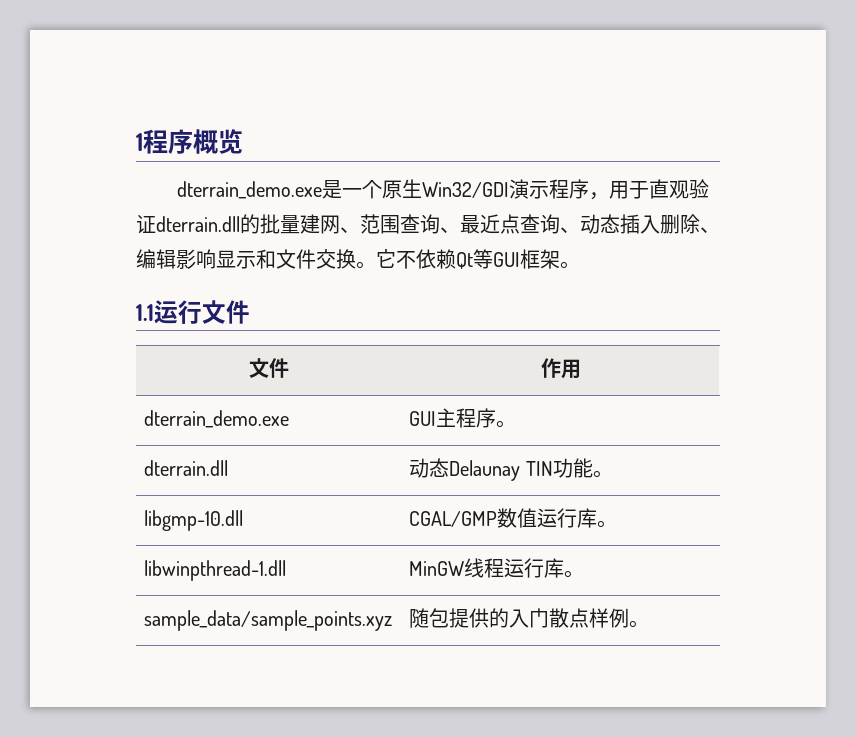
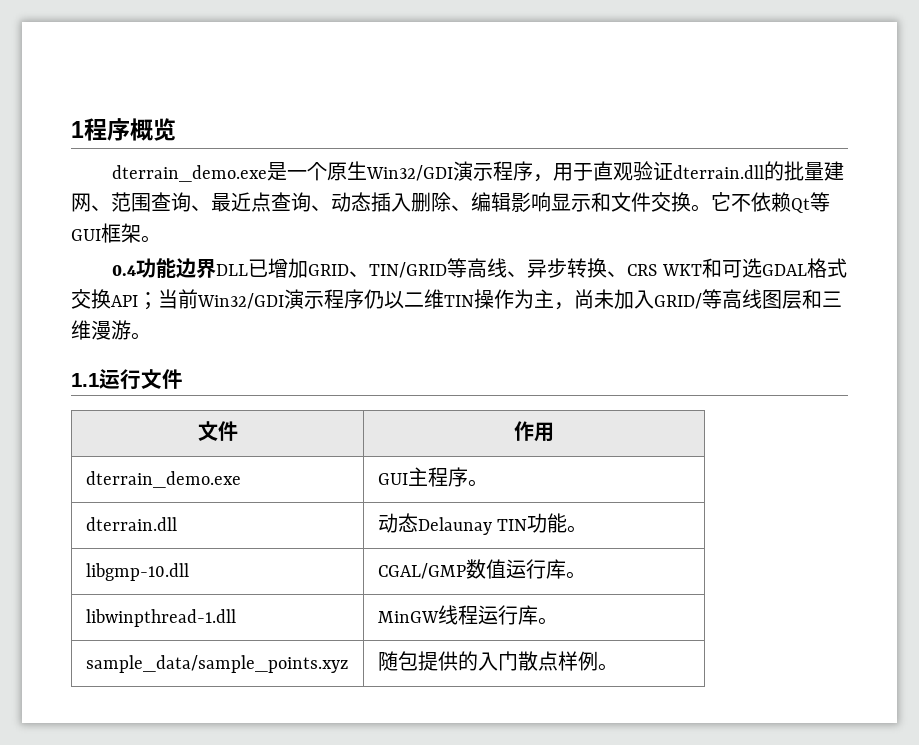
(580, 265) none -> [112,258,847,279] [71,289,842,310] [71,320,151,340] // 0.4功能边界DLL已增加GRID、TIN/GRID等高线、异步转换、CRS WKT和可选GDAL格式交换API；当前Win32/GDI演示程序仍以二维TIN操作为主，尚未加入GRID/等高线图层和三维漫游。

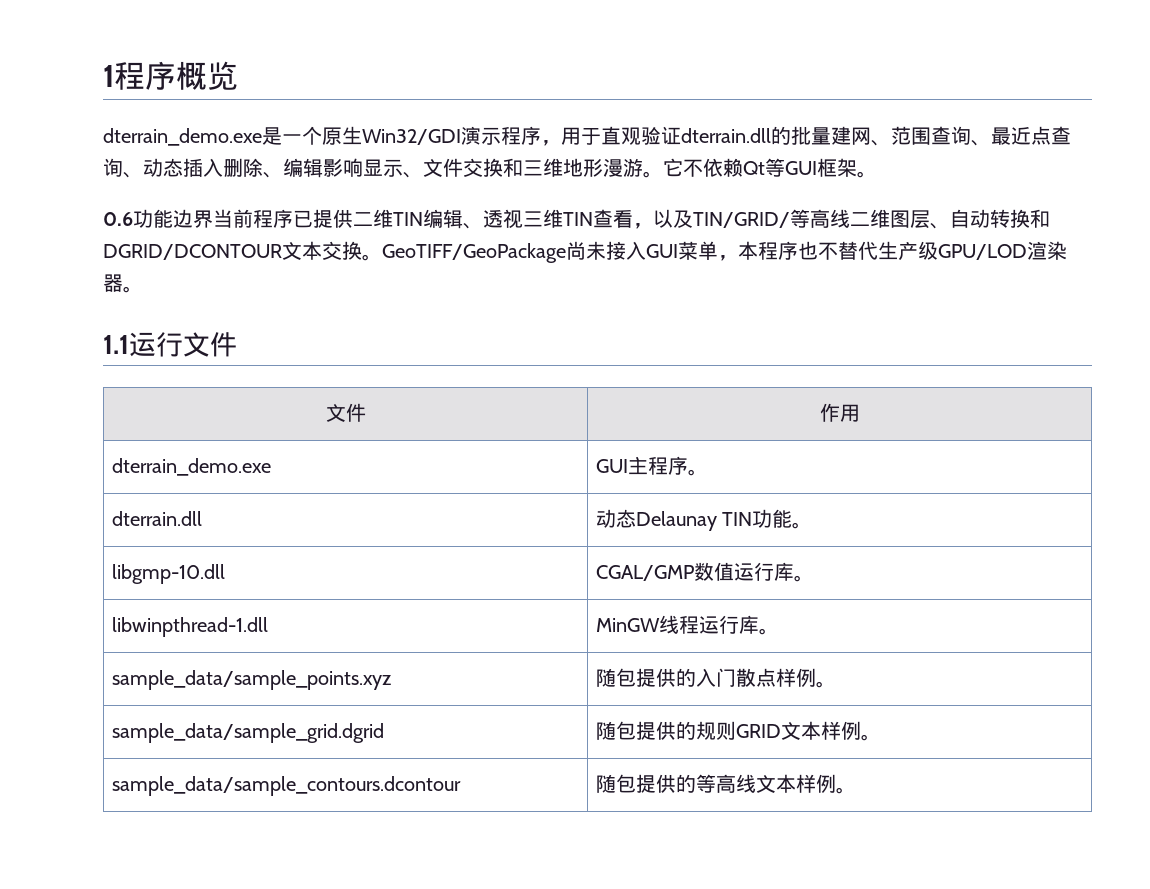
[591,192,611,212] 和 -> [403,172,423,178] 、
(691, 202) none -> [503,158,643,177] 和三维地形漫游
[112,265,137,276] 0.4 -> [103,212,133,226] 0.6
[216,258,847,278] [71,289,842,310] [71,320,131,340] DLL已增加GRID、TIN/GRID等高线、异步转换、CRS WKT和可选GDAL格式交换API；当前Win32/GDI演示程序仍以二维TIN操作为主，尚未加入GRID/等高线图层和三维漫游 -> [213,209,1050,229] [103,241,1067,263] [103,274,123,292] 当前程序已提供二维TIN编辑、透视三维TIN查看，以及TIN/GRID/等高线二维图层、自动转换和DGRID/DCONTOUR文本交换。GeoTIFF/GeoPackage尚未接入GUI菜单，本程序也不替代生产级GPU/LOD渲染器
(618, 667) none -> [111,723,384,743] [595,721,881,741] [111,776,461,796] [595,774,856,794] // sample_data/sample_grid.dgrid | 随包提供的规则GRID文本样例。 // sample_data/sample_contours.dcontour | 随包提供的等高线文本样例。

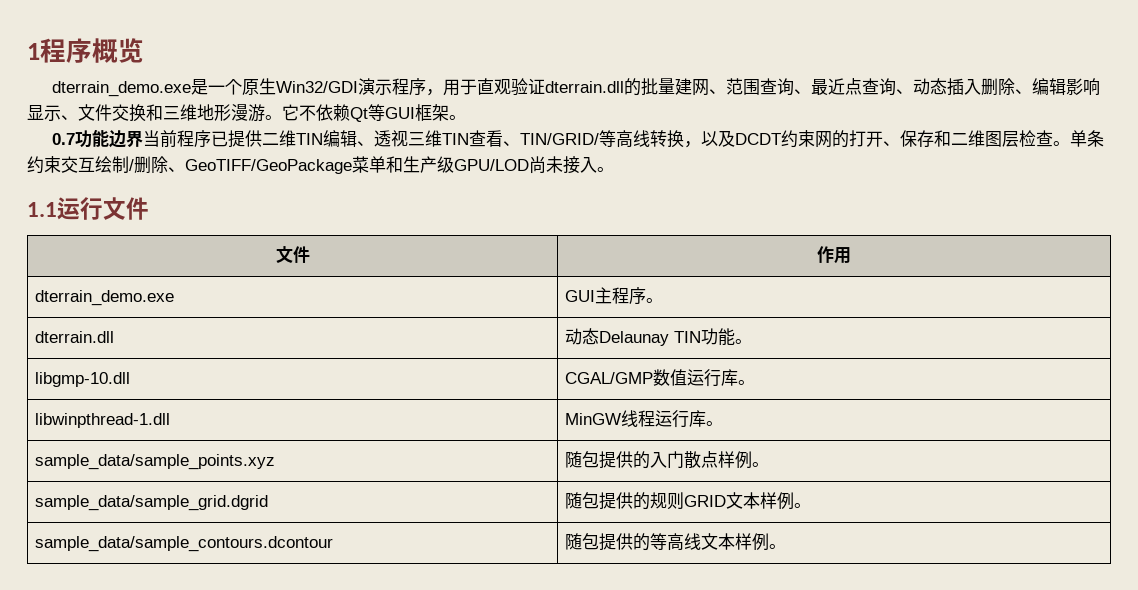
[103,212,133,226] 0.6 -> [51,133,75,145] 0.7
[633,209,693,229] ，以及 -> [502,141,520,146] 、
[850,209,1050,229] [103,241,1067,263] [103,274,123,292] 二维图层、自动转换和DGRID/DCONTOUR文本交换。GeoTIFF/GeoPackage尚未接入GUI菜单，本程序也不替代生产级GPU/LOD渲染器 -> [649,130,1104,148] [27,156,597,174] 转换，以及DCDT约束网的打开、保存和二维图层检查。单条约束交互绘制/删除、GeoTIFF/GeoPackage菜单和生产级GPU/LOD尚未接入

